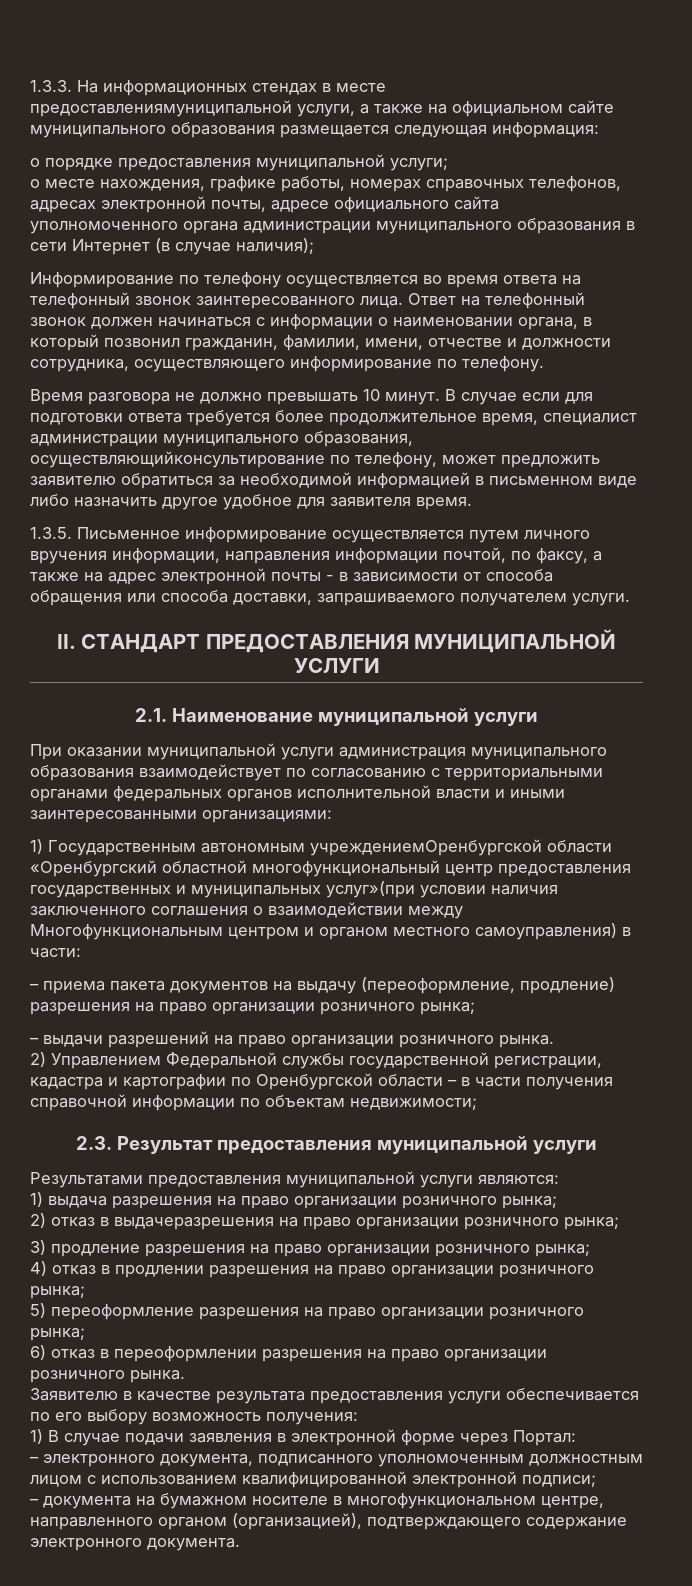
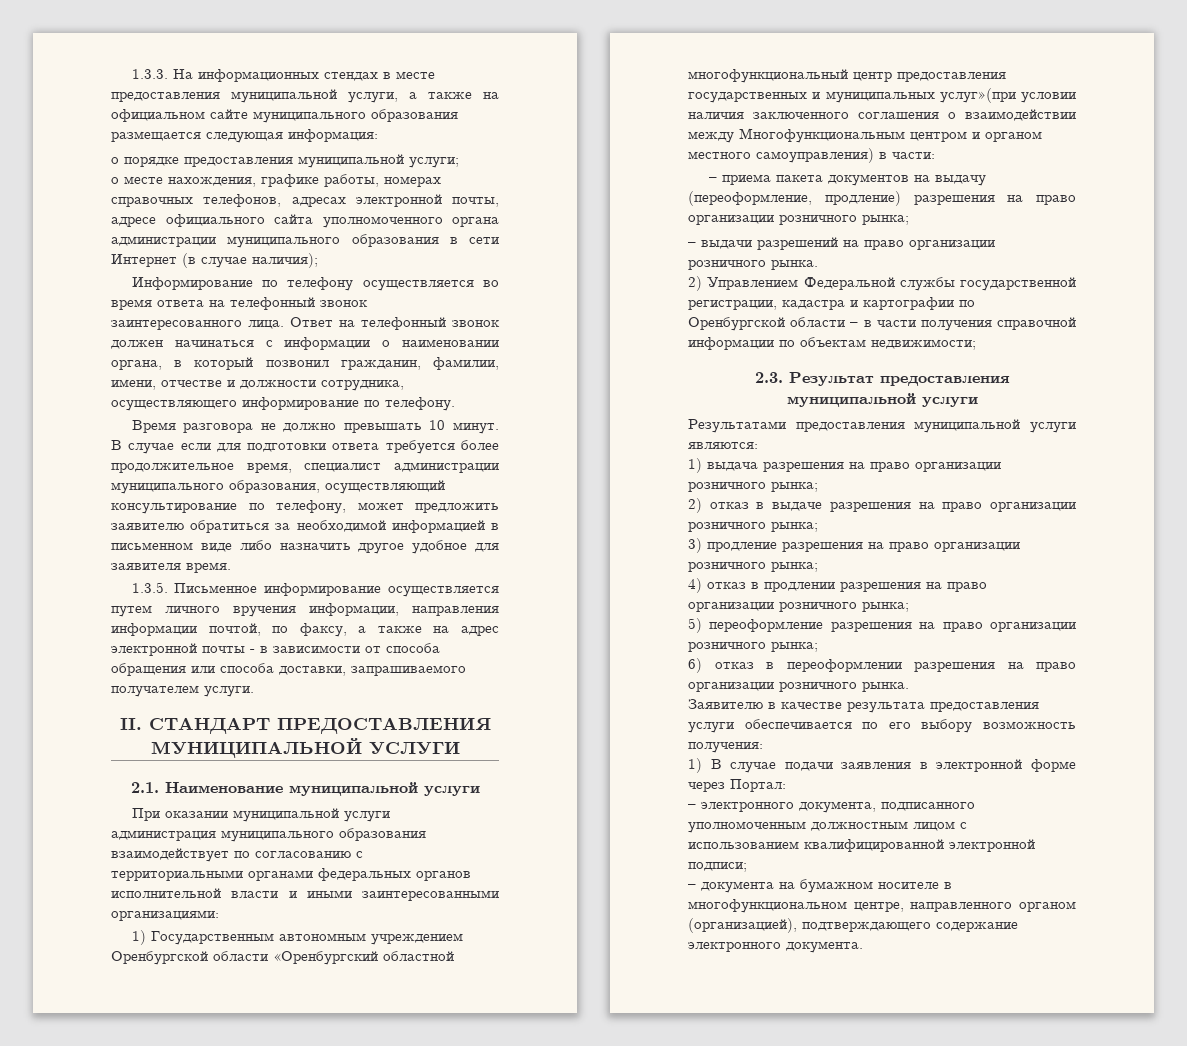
[30,100,292,117] предоставлениямуниципальной -> [111,89,337,103] предоставления муниципальной
[30,451,325,468] осуществляющийконсультирование -> [325,480,445,494] [111,503,237,514] осуществляющий консультирование
[310,839,542,856] учреждениемОренбургской -> [370,933,463,945] [111,951,208,965] учреждением Оренбургской
[114,1217,274,1230] выдачеразрешения -> [772,502,911,512] выдаче разрешения

